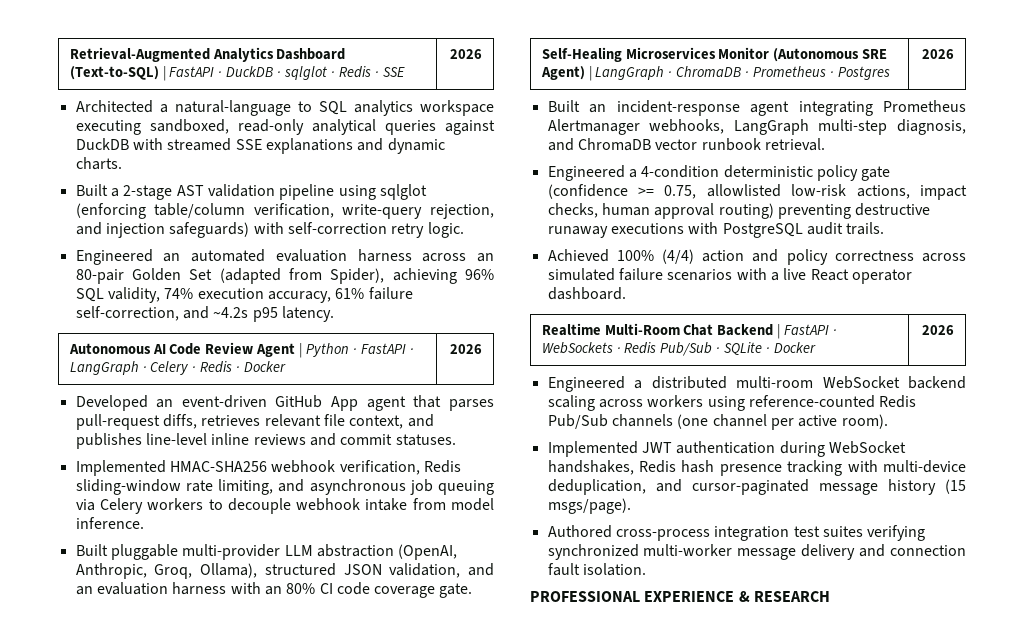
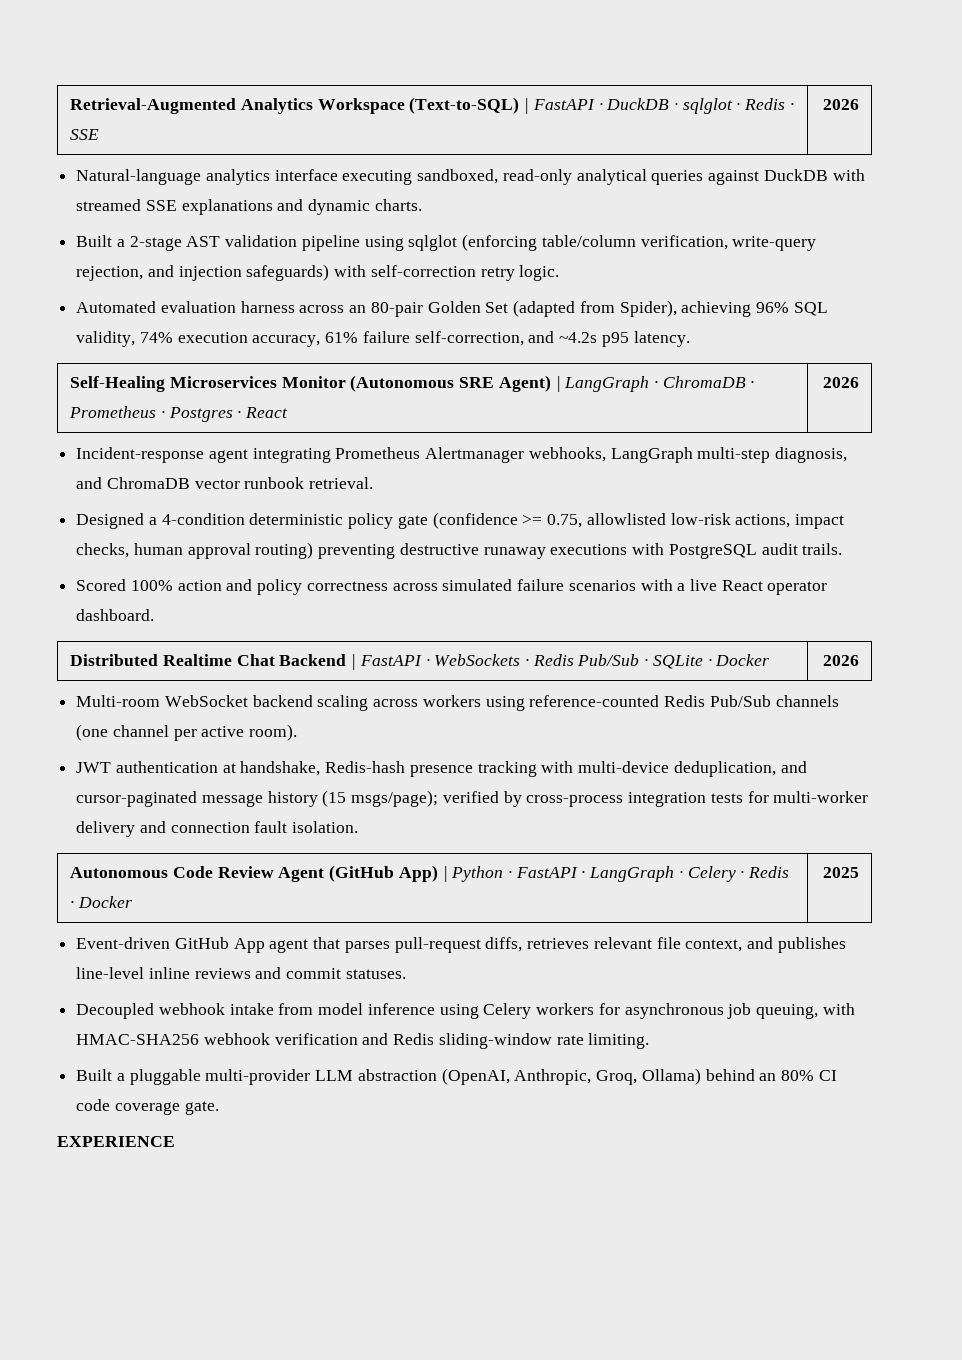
[276,48,346,60] Dashboard -> [317,98,405,114] Workspace
[75,100,494,116] Architected a natural-language to SQL analytics workspace -> [76,169,338,185] Natural-language analytics interface
[75,249,266,265] Engineered an automated -> [76,301,157,313] Automated
[68,342,414,358] [69,361,287,375] [450,344,483,354] [75,395,494,411] [75,414,434,430] [75,433,456,449] [75,460,461,476] [75,479,494,495] [75,498,495,514] [75,517,144,529] [75,544,458,560] [75,563,495,579] [75,582,473,598] // Autonomous AI Code Review Agent | Python · FastAPI · LangGraph · Celery · Redis · Docker | 2026 // Developed an event-driven GitHub App agent that parses pull-request diffs, retrieves relevant file context, and publishes line-level inline reviews and commit statuses. // Implemented HMAC-SHA256 webhook verification, Redis sliding-window rate limiting, and asynchronous job queuing via Celery workers to decouple webhook intake from model inference. // Built pluggable multi-provider LLM abstraction (OpenAI, Anthropic, Groq, Ollama), structured JSON validation, and an evaluation harness with an 80% CI code coverage gate. -> (690, 339) none
[922,49,955,59] [547,100,740,116] | 2026 // Built an incident-response -> [237,407,289,418] [822,377,859,388] [76,447,205,463] · React | 2026 // Incident-response
[547,165,625,181] Engineered -> [76,513,145,529] Designed
[547,249,694,264] Achieved 100% (4/4) -> [76,579,173,591] Scored 100%
[541,323,680,336] Realtime Multi-Room -> [70,654,232,666] Distributed Realtime
[547,376,814,392] Engineered a distributed multi-room -> [76,695,161,707] Multi-room
[547,441,638,457] Implemented -> (298, 732) none
[779,441,906,457] [547,460,715,475] during WebSocket handshakes, Redis hash -> [222,761,406,776] at handshake, Redis-hash
[547,498,631,514] [547,525,926,541] [547,544,797,560] msgs/page). // Authored cross-process integration test suites verifying synchronized multi-worker message -> [351,790,869,807] msgs/page); verified by cross-process integration tests for multi-worker
[530,591,830,602] // PROFESSIONAL EXPERIENCE & RESEARCH -> [70,865,790,882] [70,896,132,908] [822,867,859,878] [76,937,846,953] [76,967,406,979] [76,1003,855,1019] [76,1033,650,1049] [76,1068,837,1085] [76,1099,219,1115] [57,1136,175,1147] // Autonomous Code Review Agent (GitHub App) | Python · FastAPI · LangGraph · Celery · Redis · Docker | 2025 // Event-driven GitHub App agent that parses pull-request diffs, retrieves relevant file context, and publishes line-level inline reviews and commit statuses. // Decoupled webhook intake from model inference using Celery workers for asynchronous job queuing, with HMAC-SHA256 webhook verification and Redis sliding-window rate limiting. // Built a pluggable multi-provider LLM abstraction (OpenAI, Anthropic, Groq, Ollama) behind an 80% CI code coverage gate. // EXPERIENCE

